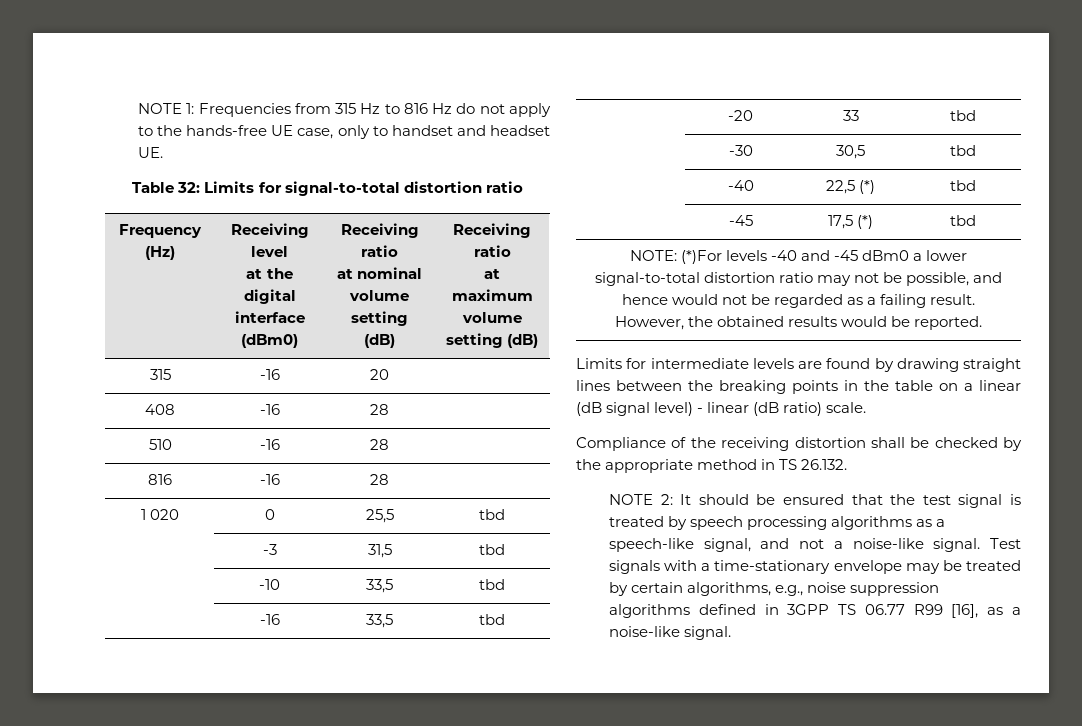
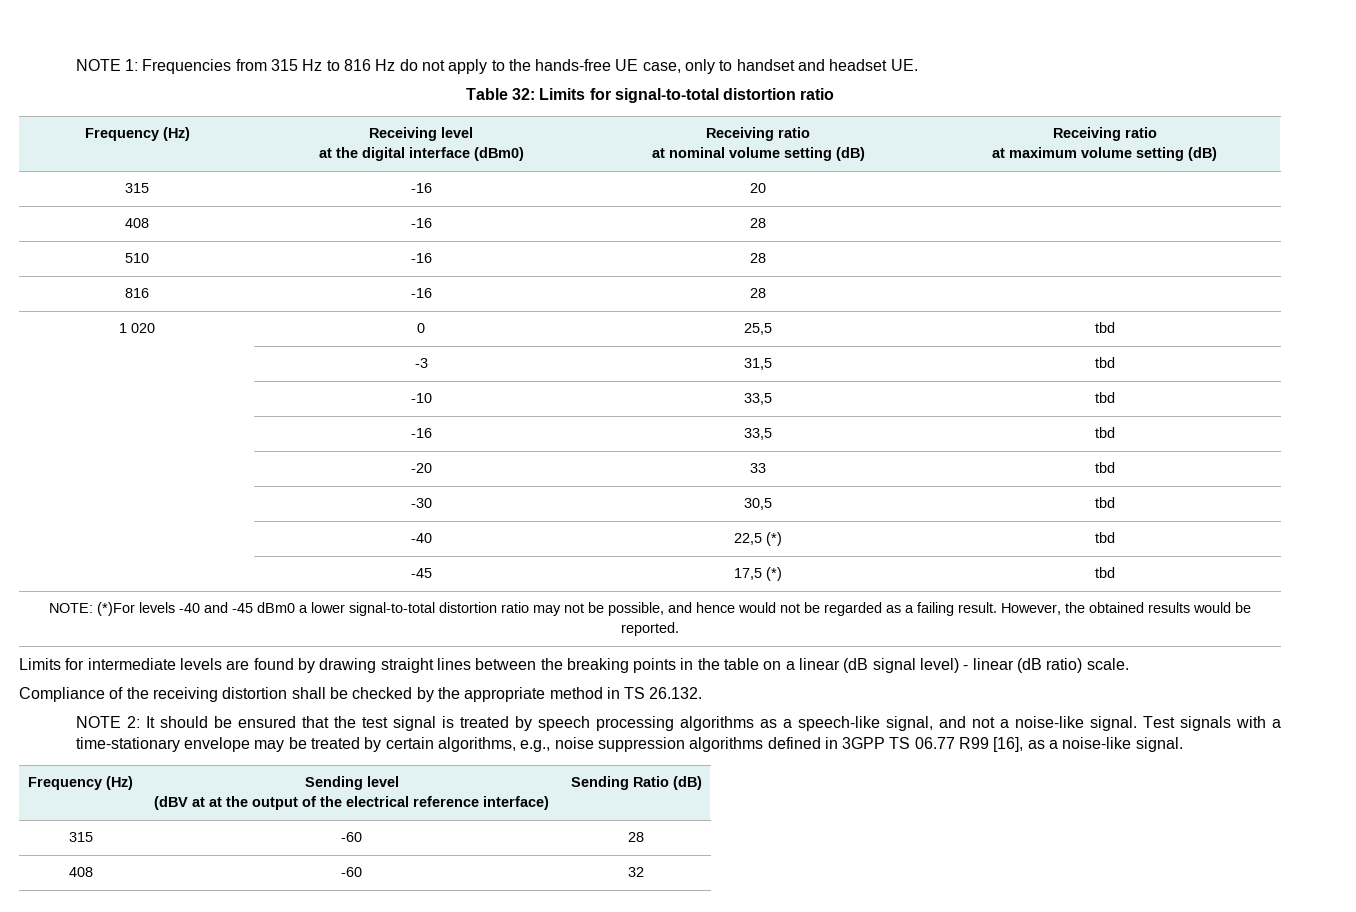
(732, 633) none -> [28,776,133,790] [304,776,399,790] [154,796,549,810] [570,776,702,790] [68,832,93,842] [340,832,362,842] [628,832,644,842] [68,867,93,877] [340,867,362,877] [628,867,644,877] // Frequency (Hz) | Sending level // (dBV at at the output of the electrical reference interface) | Sending Ratio (dB) // 315 | -60 | 28 // 408 | -60 | 32

